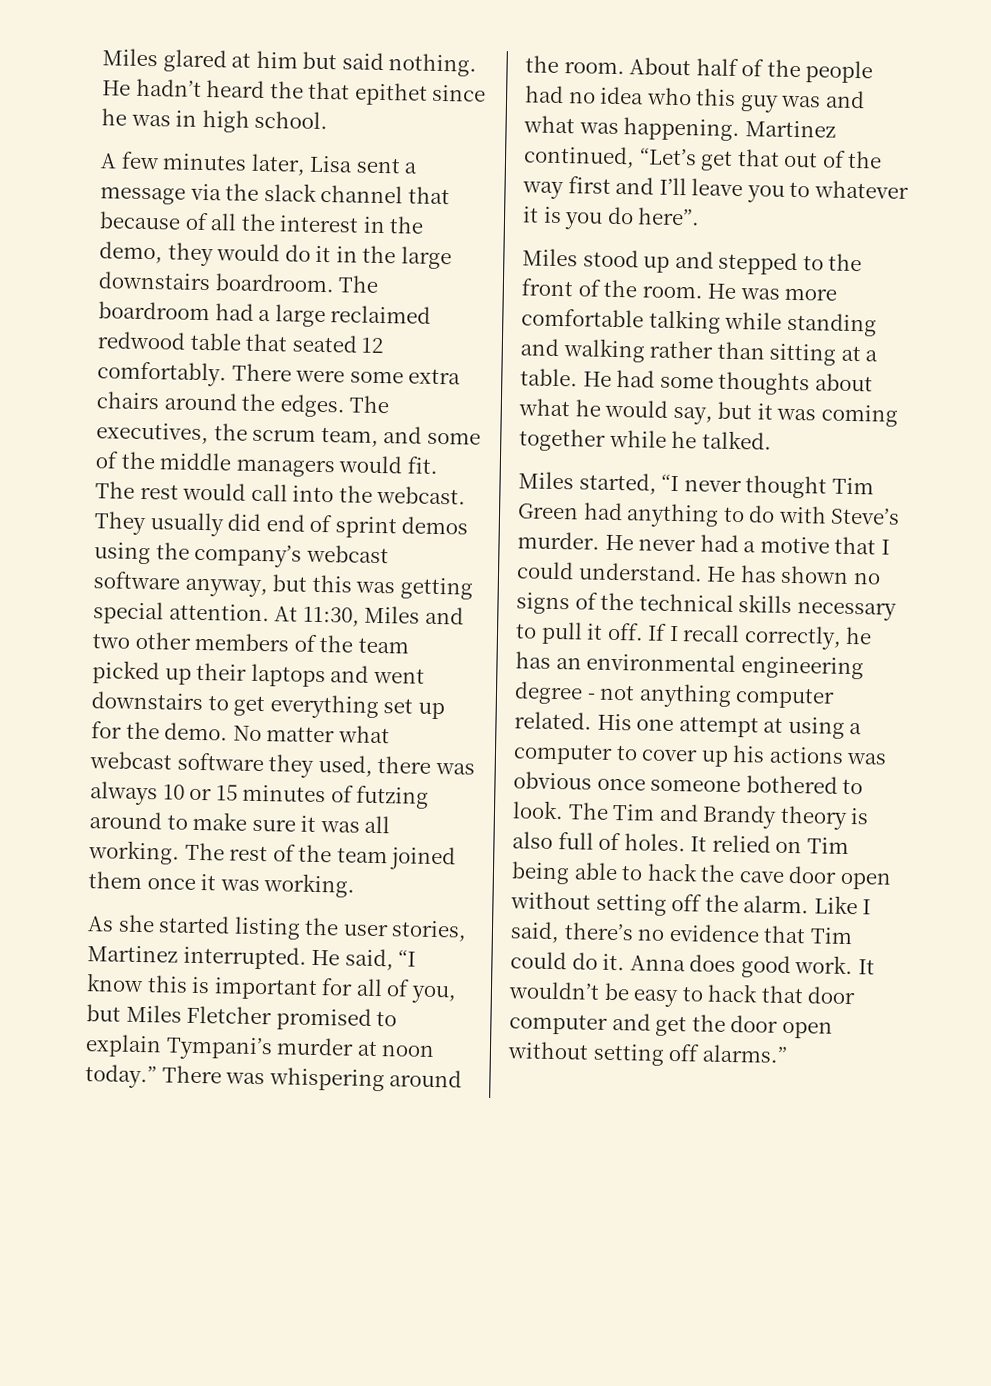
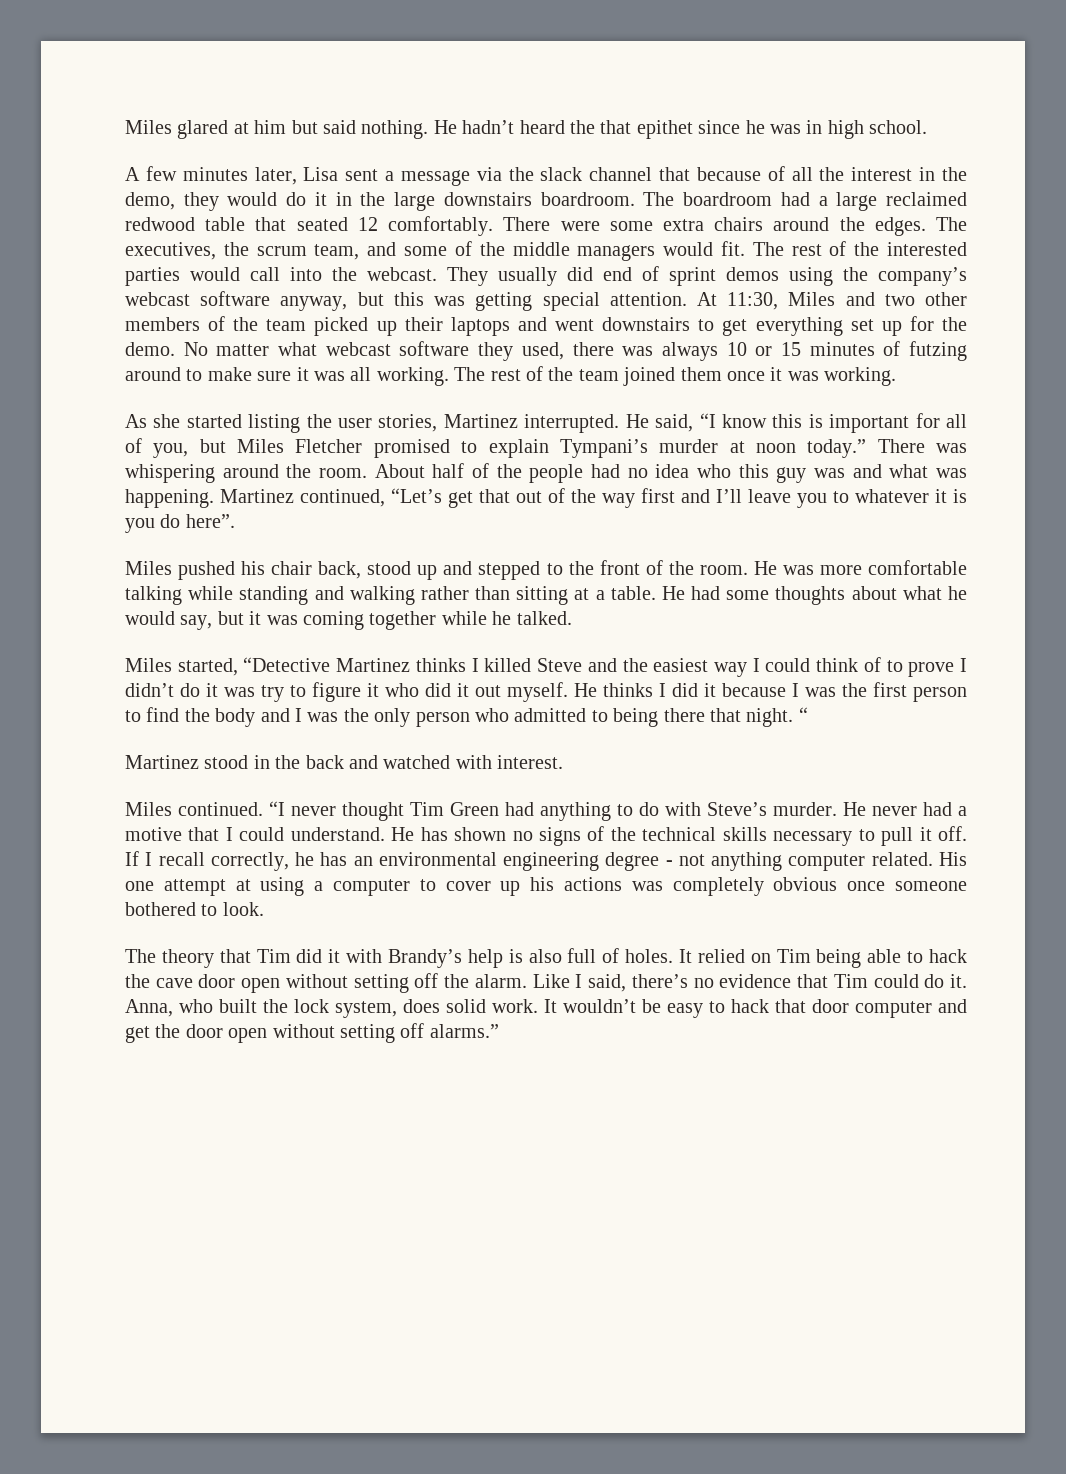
(179, 491) none -> [829,241,967,256] [125,267,180,286] of the interested parties
(578, 257) none -> [178,561,362,580] pushed his chair back,
(657, 483) none -> [243,657,967,677] [125,682,967,702] [125,707,808,727] [125,755,564,769] [125,802,263,816] “Detective Martinez thinks I killed Steve and the easiest way I could think of to prove I didn’t do it was try to figure it who did it out myself. He thinks I did it because I was the first person to find the body and I was the only person who admitted to being there that night. “ // Martinez stood in the back and watched with interest. // Miles continued.
(888, 758) none -> [672,877,764,896] completely
[567,802,848,830] The Tim and Brandy theory -> [125,949,503,968] // The theory that Tim did it with Brandy’s help
[629,954,791,979] Anna does good -> [125,999,486,1018] Anna, who built the lock system, does solid

